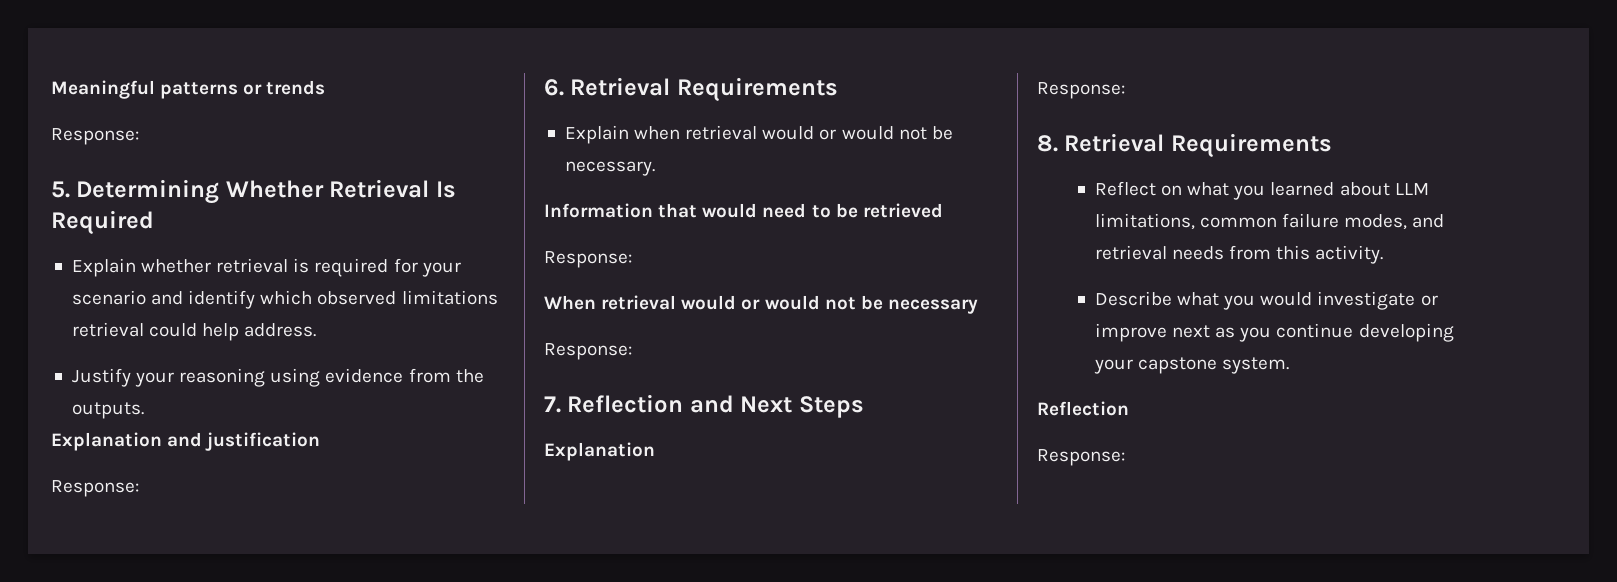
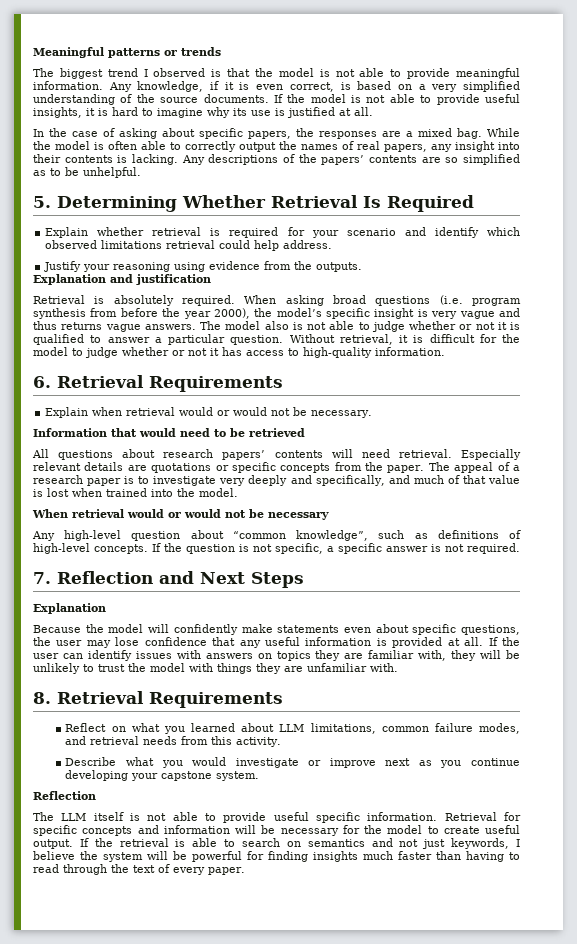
[51,128,139,145] Response: -> [33,68,520,79] [33,81,520,92] [33,94,520,105] [33,107,373,118] [33,128,520,139] [33,141,520,152] [33,154,521,165] [33,167,141,178] The biggest trend I observed is that the model is not able to provide meaningful information. Any knowledge, if it is even correct, is based on a very simplified understanding of the source documents. If the model is not able to provide useful insights, it is hard to imagine why its use is justified at all. // In the case of asking about specific papers, the responses are a mixed bag. While the model is often able to correctly output the names of real papers, any insight into their contents is lacking. Any descriptions of the papers’ contents are so simplified as to be unhelpful.
[51,480,139,497] Response: -> [33,295,521,306] [33,308,520,319] [33,321,520,332] [33,334,520,345] [33,347,445,358] Retrieval is absolutely required. When asking broad questions (i.e. program synthesis from before the year 2000), the model’s specific insight is very vague and thus returns vague answers. The model also is not able to judge whether or not it is qualified to answer a particular question. Without retrieval, it is difficult for the model to judge whether or not it has access to high-quality information.
[544,251,632,268] Response: -> [32,449,521,460] [33,462,521,473] [33,475,520,486] [33,488,238,497] All questions about research papers’ contents will need retrieval. Especially relevant details are quotations or specific concepts from the paper. The appeal of a research paper is to investigate very deeply and specifically, and much of that value is lost when trained into the model.
[544,343,632,360] Response: -> [32,530,521,541] [33,543,520,554] Any high-level question about “common knowledge”, such as definitions of high-level concepts. If the question is not specific, a specific answer is not required.
[1037,82,1125,99] Response: -> [33,624,520,635] [33,637,521,648] [33,650,520,661] [33,663,398,674] Because the model will confidently make statements even about specific questions, the user may lose confidence that any useful information is provided at all. If the user can identify issues with answers on topics they are familiar with, they will be unlikely to trust the model with things they are unfamiliar with.
[1037,449,1125,466] Response: -> [33,812,521,823] [33,825,520,836] [33,838,520,849] [33,851,520,862] [33,864,245,875] The LLM itself is not able to provide useful specific information. Retrieval for specific concepts and information will be necessary for the model to create useful output. If the retrieval is able to search on semantics and not just keywords, I believe the system will be powerful for finding insights much faster than having to read through the text of every paper.

